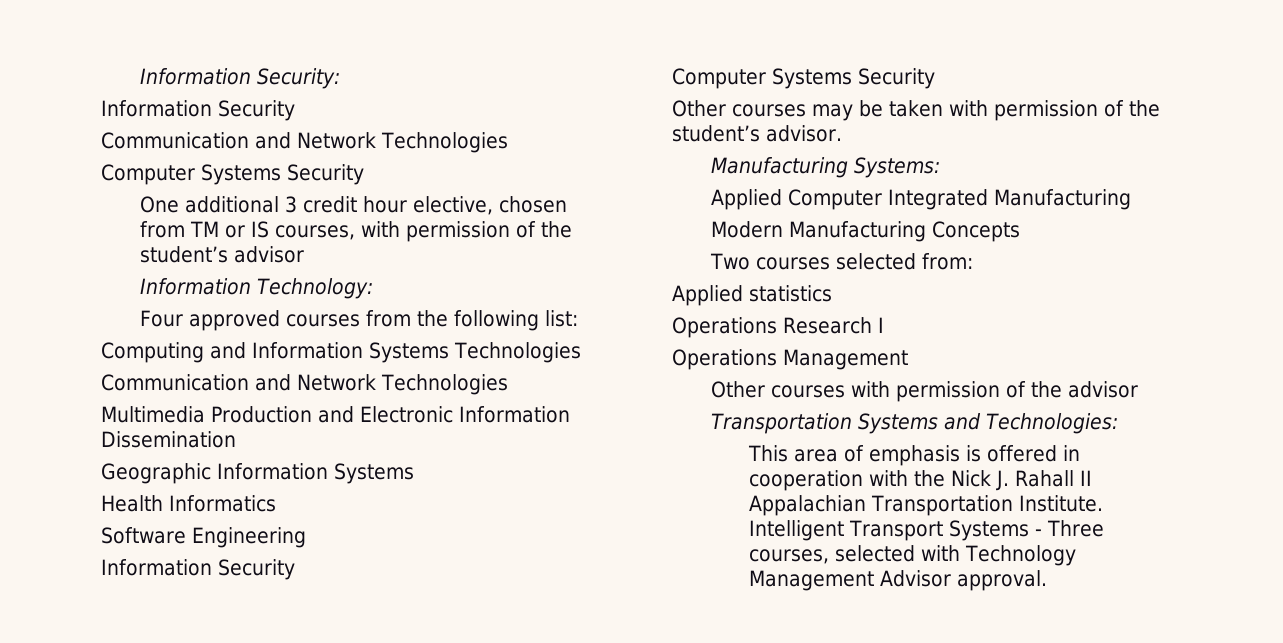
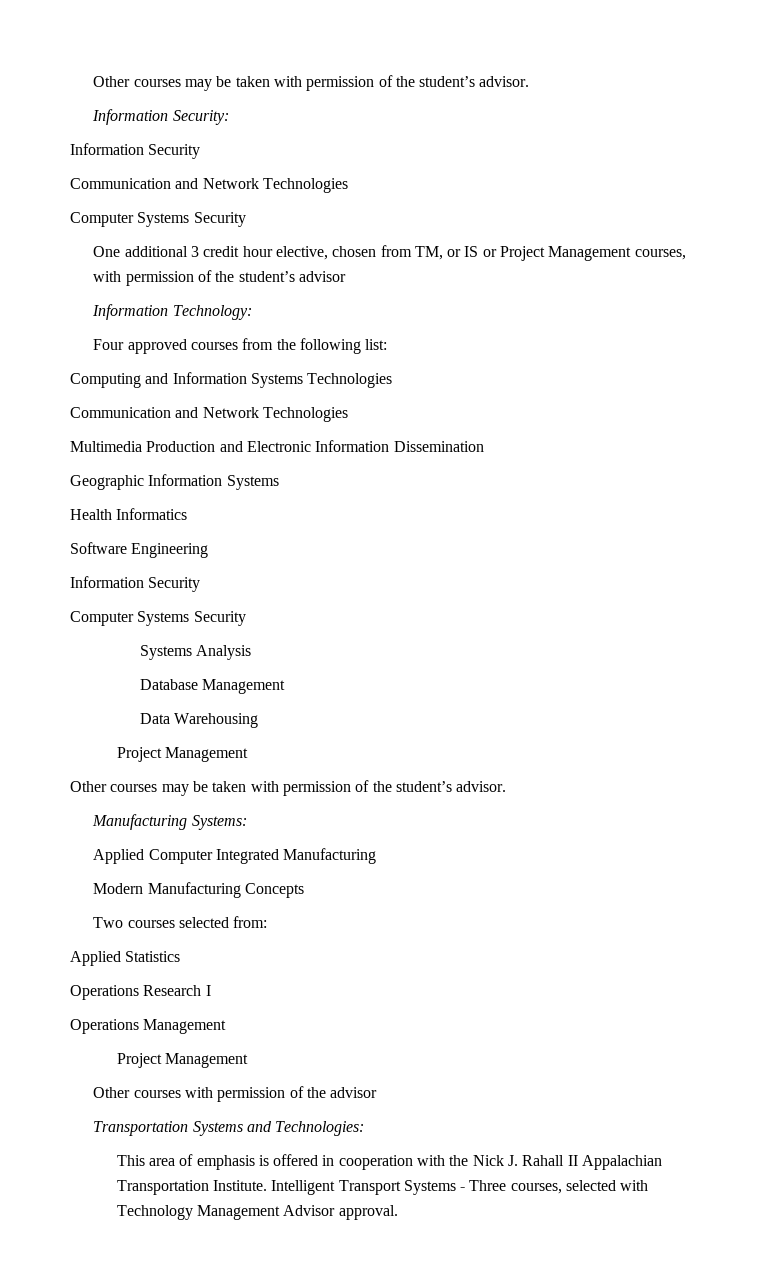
(139, 76) none -> [93,75,530,91] Other courses may be taken with permission of the student’s advisor. //
[189,221,219,237] TM -> [414,246,443,260] TM,
(269, 229) none -> [482,246,632,261] or Project Management
(935, 78) none -> [139,645,252,660] [139,679,286,694] [139,713,259,728] [116,747,248,762] // Systems Analysis // Database Management // Data Warehousing // Project Management
[749,285,832,302] statistics -> [125,951,181,962] Statistics
(908, 359) none -> [116,1053,248,1068] // Project Management

